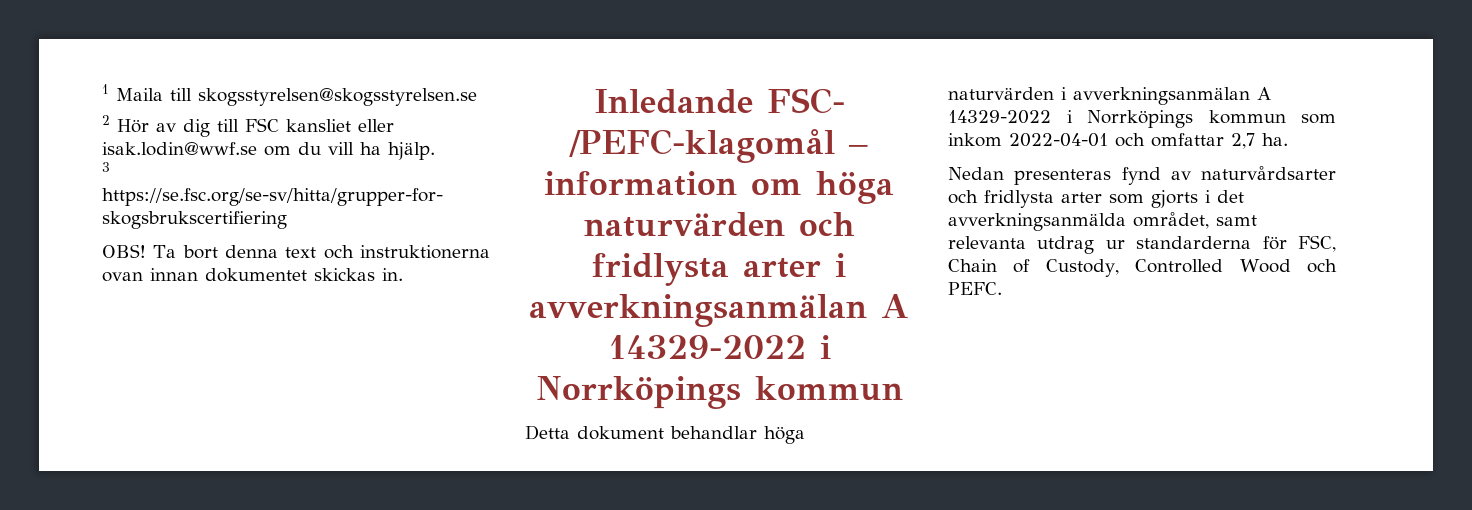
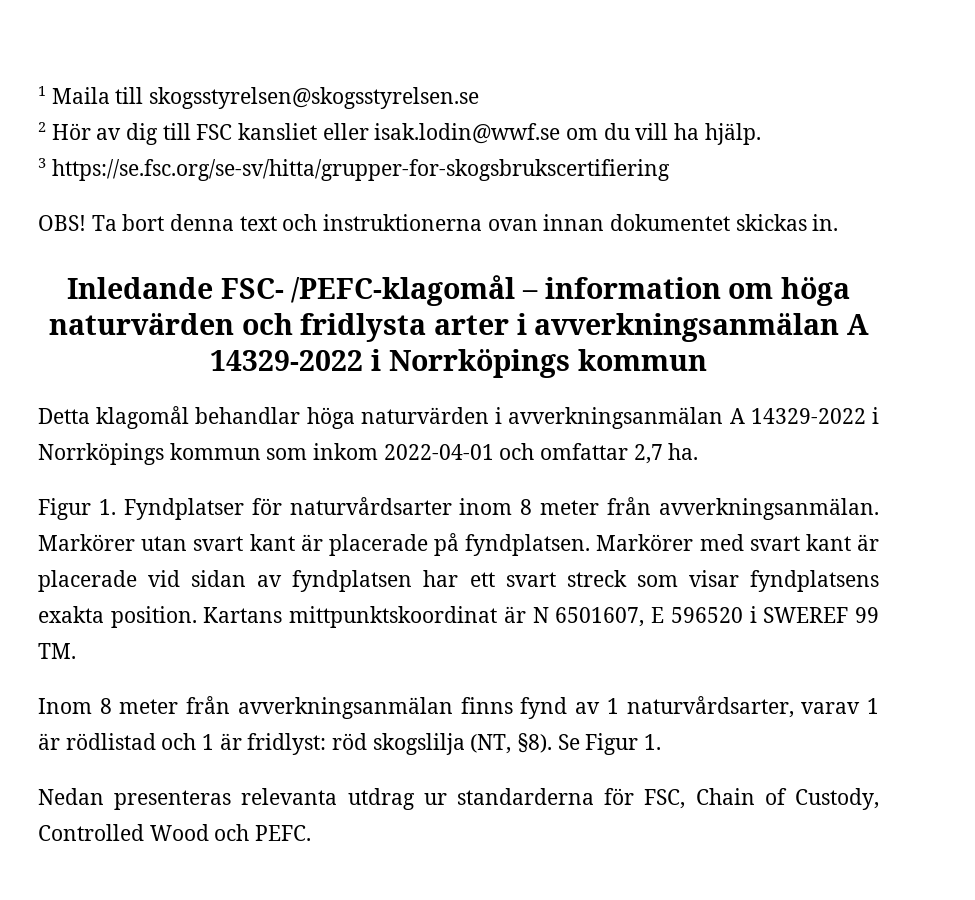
[577,426,664,440] dokument -> [96,406,190,429] klagomål
[948,166,1336,185] [948,190,1244,208] [948,212,1257,231] Nedan presenteras fynd av naturvårdsarter och fridlysta arter som gjorts i det avverkningsanmälda området, samt -> [38,497,880,520] [38,533,879,556] [38,570,879,592] [38,606,880,628] [38,643,76,659] [38,696,880,719] [38,733,662,755] [38,788,232,810] Figur 1. Fyndplatser för naturvårdsarter inom 8 meter från avverkningsanmälan. Markörer utan svart kant är placerade på fyndplatsen. Markörer med svart kant är placerade vid sidan av fyndplatsen har ett svart streck som visar fyndplatsens exakta position. Kartans mittpunktskoordinat är N 6501607, E 596520 i SWEREF 99 TM. // Inom 8 meter från avverkningsanmälan finns fynd av 1 naturvårdsarter, varav 1 är rödlistad och 1 är fridlyst: röd skogslilja (NT, §8). Se Figur 1. // Nedan presenteras

